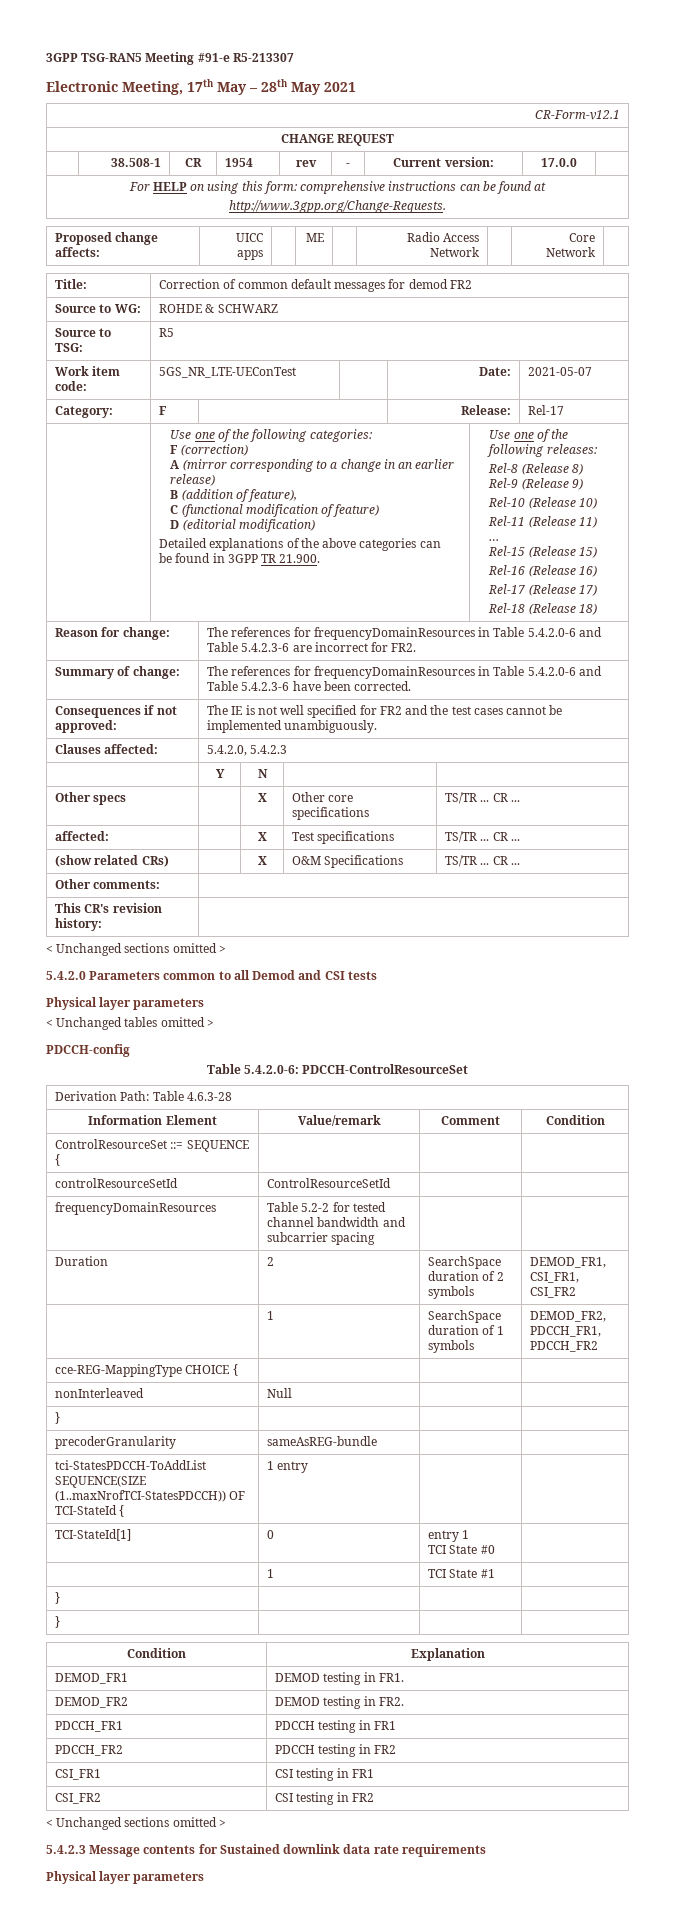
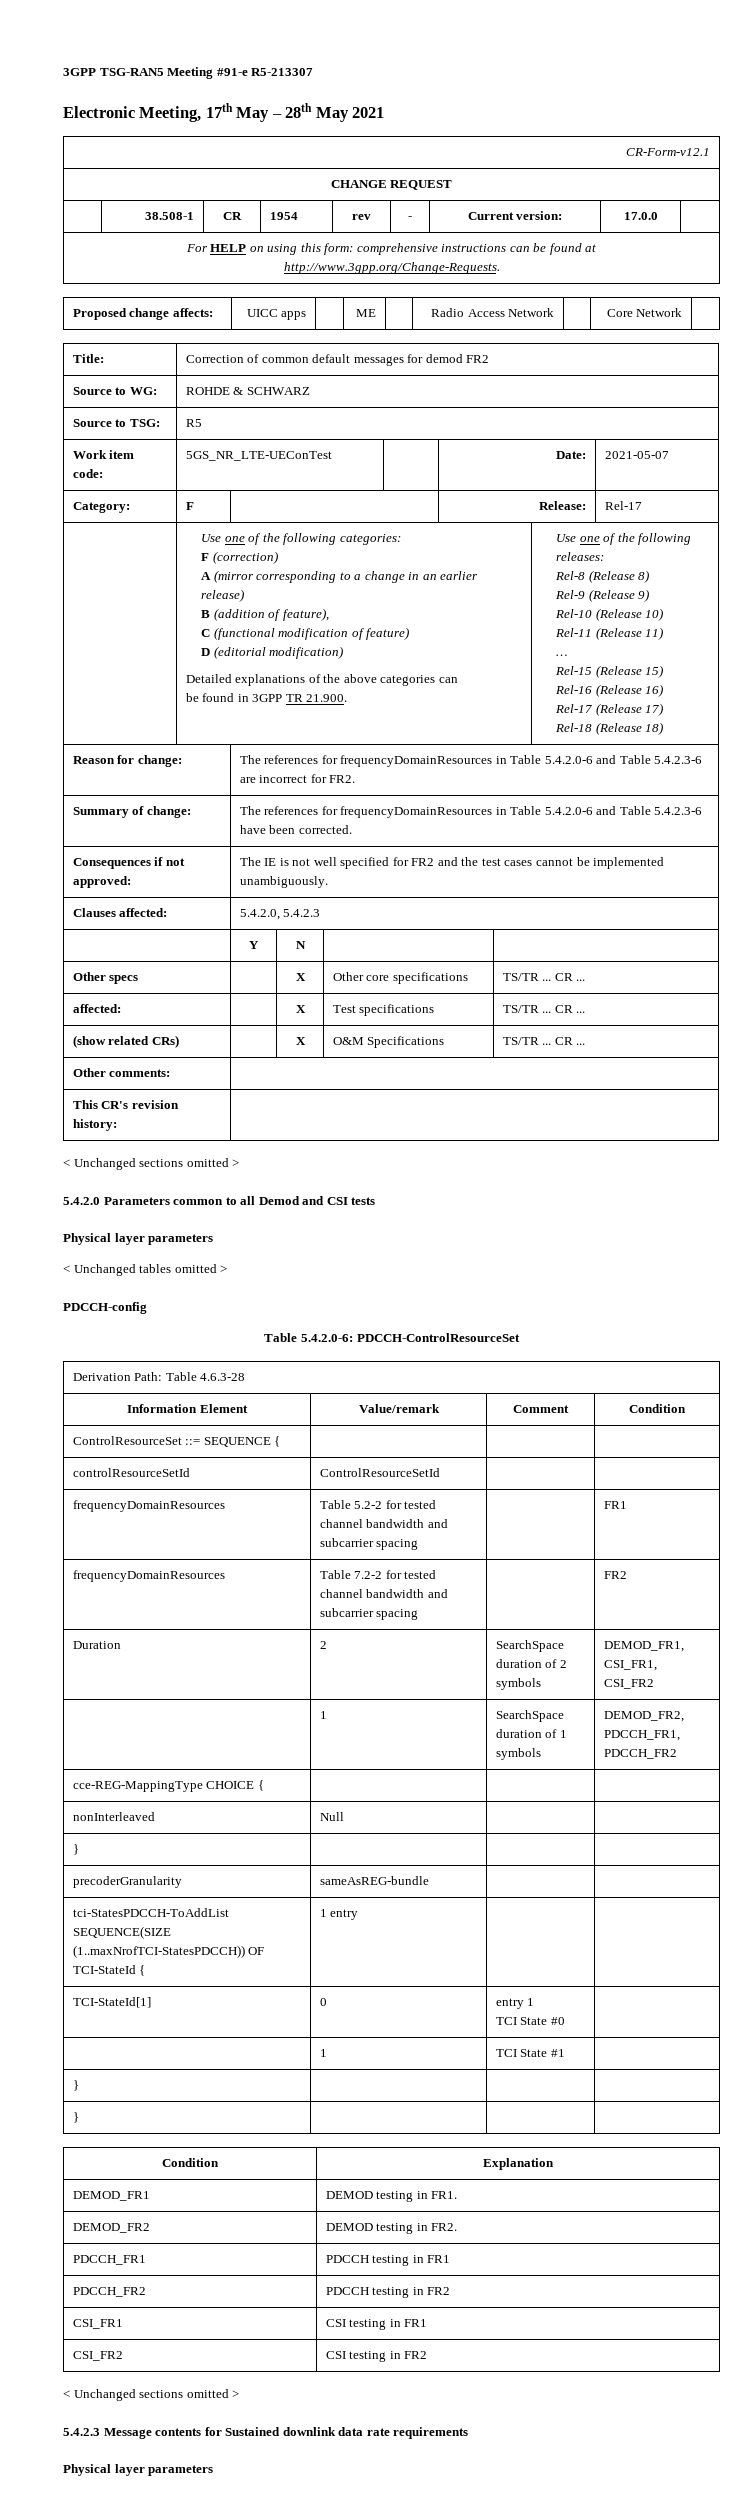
(376, 1238) none -> [603,1501,627,1509] [72,1570,225,1582] [319,1570,437,1579] [319,1589,448,1598] [319,1608,419,1620] [603,1571,627,1579] FR1 // frequencyDomainResources | Table 7.2-2 for tested channel bandwidth and subcarrier spacing | | FR2

